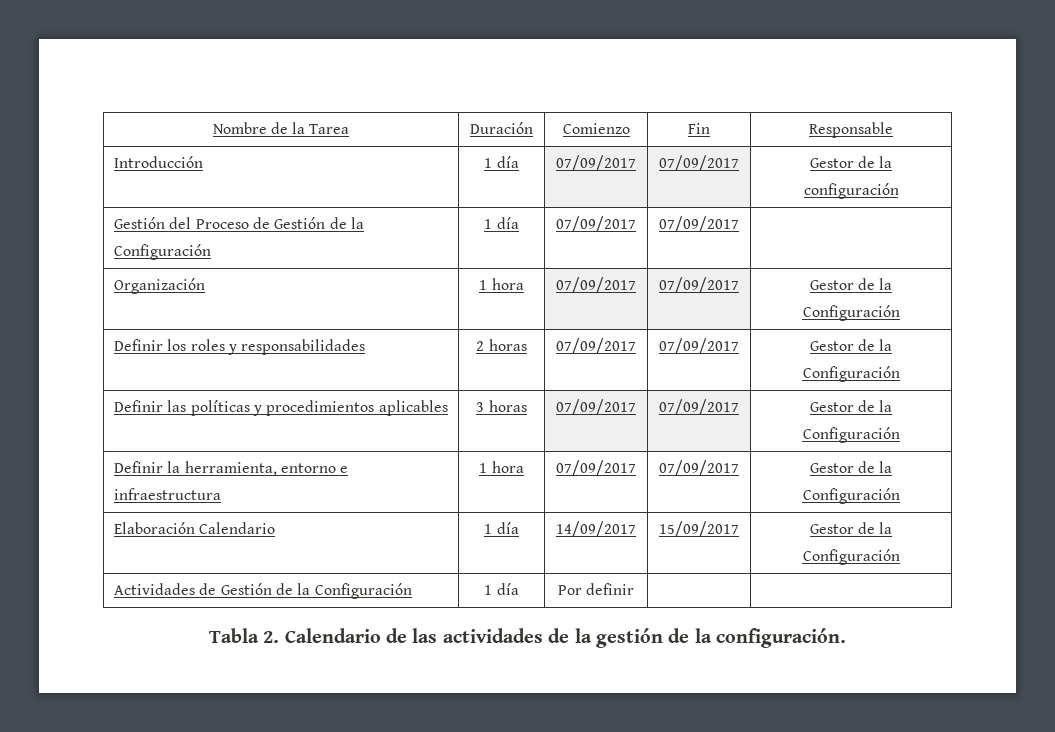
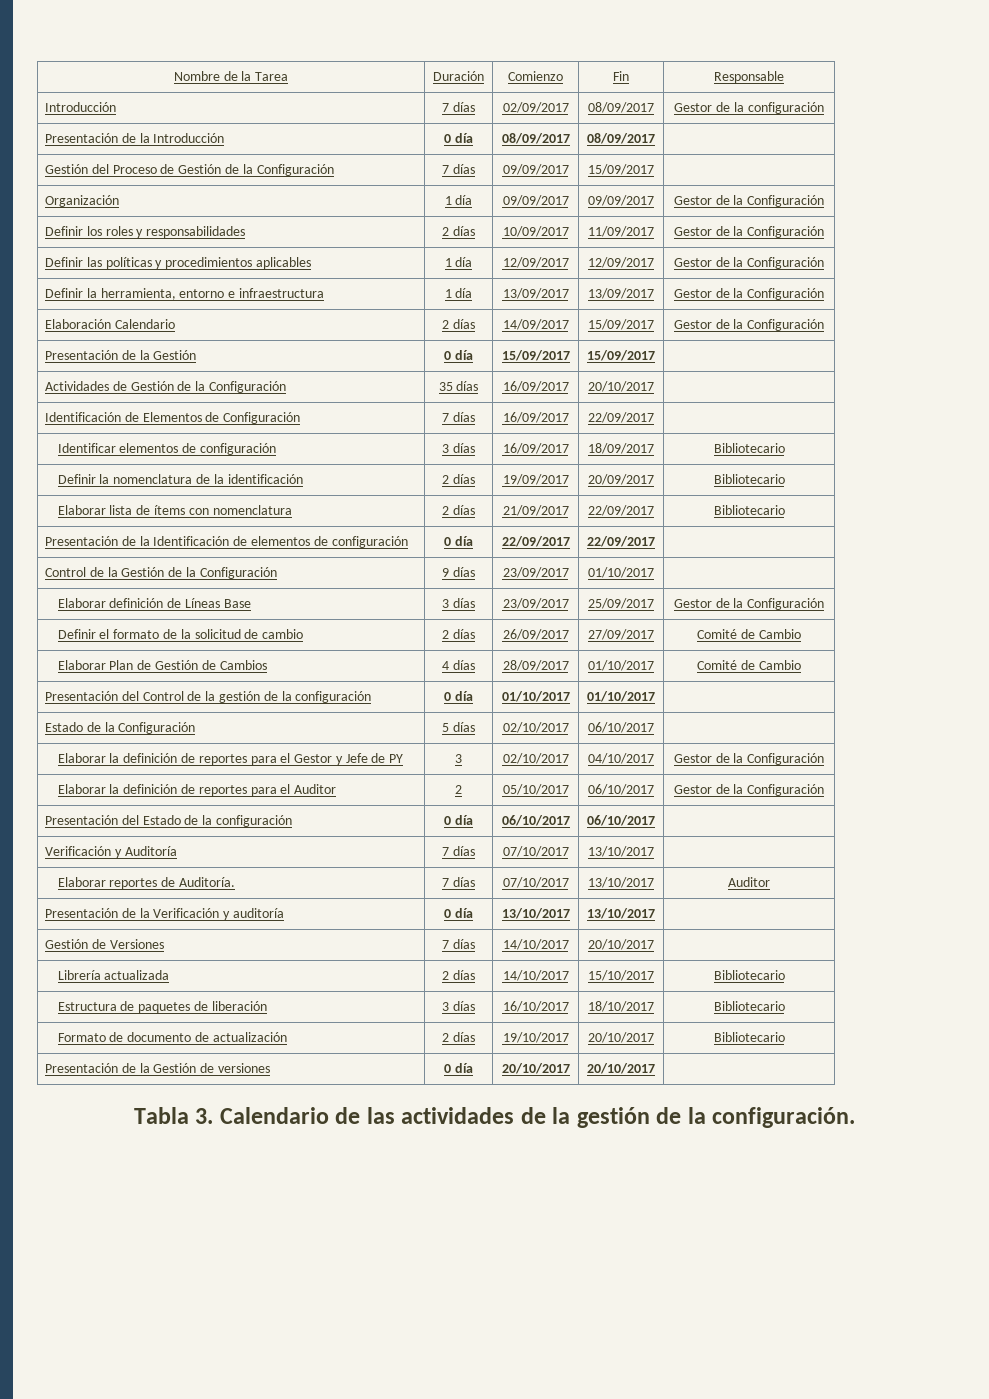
[484,156,519,168] [556,155,636,171] [659,155,739,171] 1 día | 07/09/2017 | 07/09/2017 -> [442,102,475,112] [502,102,569,113] [588,102,654,113] 7 días | 02/09/2017 | 08/09/2017
(899, 191) none -> [45,133,225,143] [444,133,473,143] [501,133,570,144] [587,133,655,144] // Presentación de la Introducción | 0 día | 08/09/2017 | 08/09/2017 |
[484,217,519,229] [556,216,636,232] [659,216,739,232] 1 día | 07/09/2017 | 07/09/2017 -> [442,164,475,174] [502,164,569,175] [588,164,654,175] 7 días | 09/09/2017 | 15/09/2017
[491,278,524,290] [556,277,636,293] [659,277,739,293] hora | 07/09/2017 | 07/09/2017 -> [455,195,473,205] [502,195,569,206] [588,195,654,206] día | 09/09/2017 | 09/09/2017
[488,339,527,351] [556,338,636,354] [659,338,739,354] horas | 07/09/2017 | 07/09/2017 -> [452,226,475,236] [502,226,569,237] [588,226,654,237] días | 10/09/2017 | 11/09/2017
[476,400,527,412] [556,399,636,415] [659,399,739,415] 3 horas | 07/09/2017 | 07/09/2017 -> [444,257,473,267] [502,257,569,268] [588,257,654,268] 1 día | 12/09/2017 | 12/09/2017
[491,461,524,473] [556,460,636,476] [659,460,739,476] hora | 07/09/2017 | 07/09/2017 -> [455,288,473,298] [502,288,569,299] [588,288,654,299] día | 13/09/2017 | 13/09/2017
[484,522,519,534] 1 día -> [442,319,475,329] 2 días
(900, 557) none -> [45,350,197,360] [444,350,473,360] [501,350,570,361] [587,350,655,361] // Presentación de la Gestión | 0 día | 15/09/2017 | 15/09/2017 |
[484,583,519,595] [557,583,635,595] 1 día | Por definir | -> [438,381,479,391] [502,381,569,392] [588,381,654,392] [45,412,301,424] [442,412,475,422] [502,412,569,423] [588,412,654,423] [57,443,277,455] [442,443,475,453] [502,443,569,454] [588,443,654,454] [713,443,785,453] [57,474,303,484] [442,474,475,484] [502,474,569,485] [588,474,654,485] [713,474,785,484] [57,505,292,515] [442,505,475,515] [502,505,569,516] [588,505,654,516] [713,505,785,515] [45,536,408,548] [444,536,473,546] [501,536,570,547] [587,536,655,547] [45,567,277,579] [442,567,475,577] [502,567,569,578] [588,567,654,578] [57,598,251,608] [442,598,475,608] [502,598,569,609] [588,598,654,609] [673,598,825,610] [57,629,304,639] [442,629,475,639] [502,629,569,640] [588,629,654,640] [697,629,801,639] [57,660,267,670] [442,660,475,670] [502,660,569,671] [588,660,654,671] [697,660,801,670] [45,691,372,703] [444,691,473,701] [501,691,570,702] [587,691,655,702] [45,722,196,734] [442,722,475,732] [502,722,569,733] [588,722,654,733] [57,753,404,765] [455,754,462,763] [502,753,569,764] [588,753,654,764] [673,753,825,765] [57,784,337,796] [455,785,462,794] [502,784,569,795] [588,784,654,795] [673,784,825,796] [45,815,292,827] [444,815,473,825] [501,815,570,826] [587,815,655,826] [45,846,177,858] [442,846,475,856] [502,846,569,857] [588,846,654,857] [57,877,236,889] [442,877,475,887] [502,877,569,888] [588,877,654,888] [728,877,771,887] [45,908,284,920] [444,908,473,918] [501,908,570,919] [587,908,655,919] [45,939,164,949] [442,939,475,949] [502,939,569,950] [588,939,654,950] [57,970,170,980] [442,970,475,980] [502,970,569,981] [588,970,654,981] [713,970,785,980] [57,1001,267,1013] [442,1001,475,1011] [502,1001,569,1012] [588,1001,654,1012] [713,1001,785,1011] [57,1032,287,1042] [442,1032,475,1042] [502,1032,569,1043] [588,1032,654,1043] [713,1032,785,1042] [45,1063,270,1073] [444,1063,473,1073] [501,1063,570,1074] [587,1063,655,1074] 35 días | 16/09/2017 | 20/10/2017 | // Identificación de Elementos de Configuración | 7 días | 16/09/2017 | 22/09/2017 | // Identificar elementos de configuración | 3 días | 16/09/2017 | 18/09/2017 | Bibliotecario // Definir la nomenclatura de la identificación | 2 días | 19/09/2017 | 20/09/2017 | Bibliotecario // Elaborar lista de ítems con nomenclatura | 2 días | 21/09/2017 | 22/09/2017 | Bibliotecario // Presentación de la Identificación de elementos de configuración | 0 día | 22/09/2017 | 22/09/2017 | // Control de la Gestión de la Configuración | 9 días | 23/09/2017 | 01/10/2017 | // Elaborar definición de Líneas Base | 3 días | 23/09/2017 | 25/09/2017 | Gestor de la Configuración // Definir el formato de la solicitud de cambio | 2 días | 26/09/2017 | 27/09/2017 | Comité de Cambio // Elaborar Plan de Gestión de Cambios | 4 días | 28/09/2017 | 01/10/2017 | Comité de Cambio // Presentación del Control de la gestión de la configuración | 0 día | 01/10/2017 | 01/10/2017 | // Estado de la Configuración | 5 días | 02/10/2017 | 06/10/2017 | // Elaborar la definición de reportes para el Gestor y Jefe de PY | 3 | 02/10/2017 | 04/10/2017 | Gestor de la Configuración // Elaborar la definición de reportes para el Auditor | 2 | 05/10/2017 | 06/10/2017 | Gestor de la Configuración // Presentación del Estado de la configuración | 0 día | 06/10/2017 | 06/10/2017 | // Verificación y Auditoría | 7 días | 07/10/2017 | 13/10/2017 | // Elaborar reportes de Auditoría. | 7 días | 07/10/2017 | 13/10/2017 | Auditor // Presentación de la Verificación y auditoría | 0 día | 13/10/2017 | 13/10/2017 | // Gestión de Versiones | 7 días | 14/10/2017 | 20/10/2017 | // Librería actualizada | 2 días | 14/10/2017 | 15/10/2017 | Bibliotecario // Estructura de paquetes de liberación | 3 días | 16/10/2017 | 18/10/2017 | Bibliotecario // Formato de documento de actualización | 2 días | 19/10/2017 | 20/10/2017 | Bibliotecario // Presentación de la Gestión de versiones | 0 día | 20/10/2017 | 20/10/2017
[263,631,280,643] 2. -> [195,1108,214,1124] 3.

